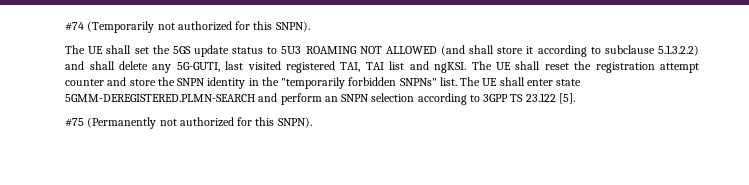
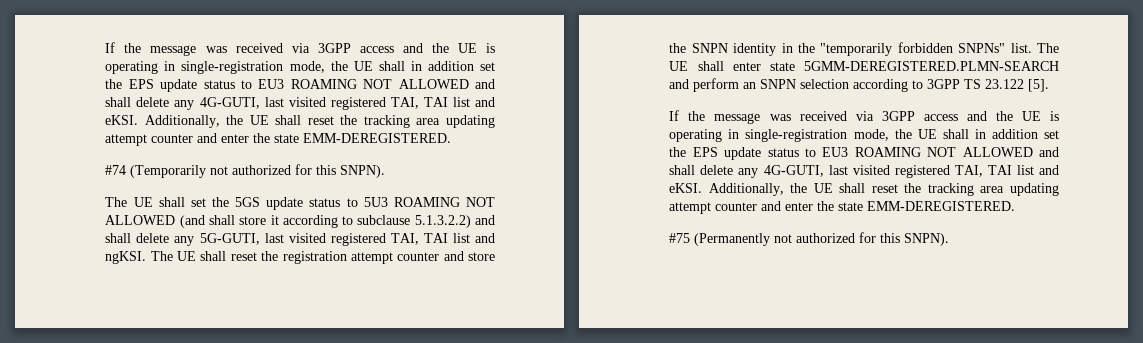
(65, 26) none -> [105,42,496,56] [105,61,495,74] [105,79,496,92] [105,97,496,110] [105,115,496,128] [105,133,452,146] If the message was received via 3GPP access and the UE is operating in single-registration mode, the UE shall in addition set the EPS update status to EU3 ROAMING NOT ALLOWED and shall delete any 4G-GUTI, last visited registered TAI, TAI list and eKSI. Additionally, the UE shall reset the tracking area updating attempt counter and enter the state EMM-DEREGISTERED. //
(575, 98) none -> [669,110,1059,124] [669,129,1059,142] [669,147,1059,160] [669,165,1059,178] [669,183,1059,196] [669,201,1016,214] // If the message was received via 3GPP access and the UE is operating in single-registration mode, the UE shall in addition set the EPS update status to EU3 ROAMING NOT ALLOWED and shall delete any 4G-GUTI, last visited registered TAI, TAI list and eKSI. Additionally, the UE shall reset the tracking area updating attempt counter and enter the state EMM-DEREGISTERED.

